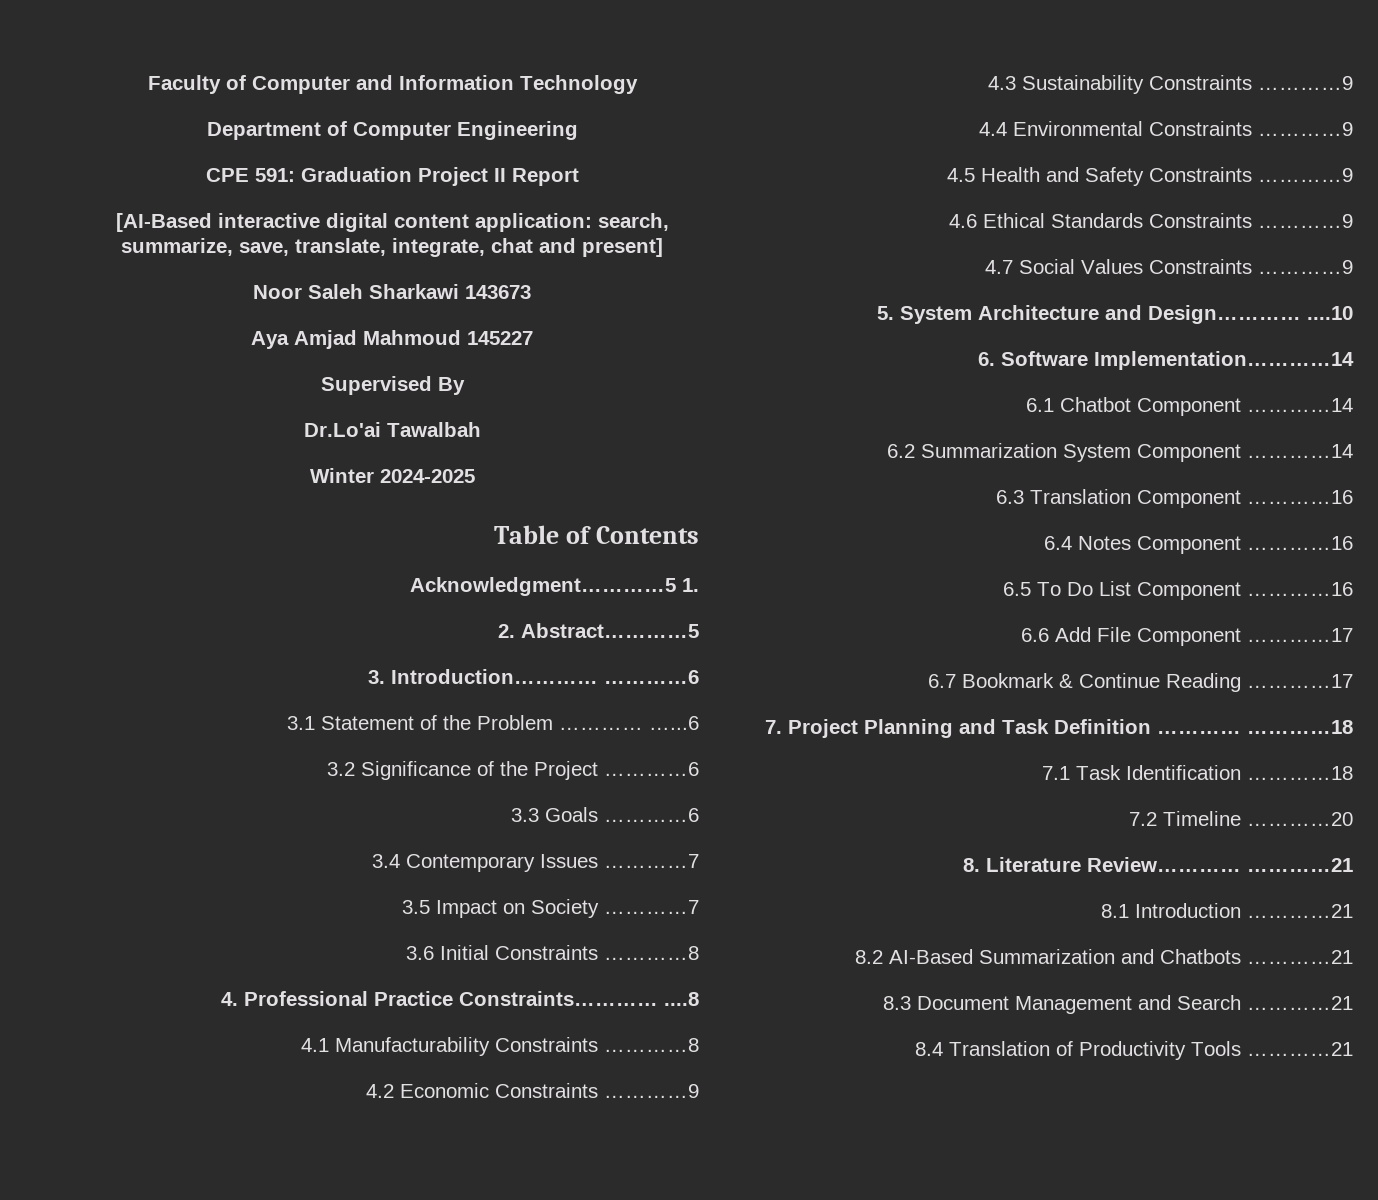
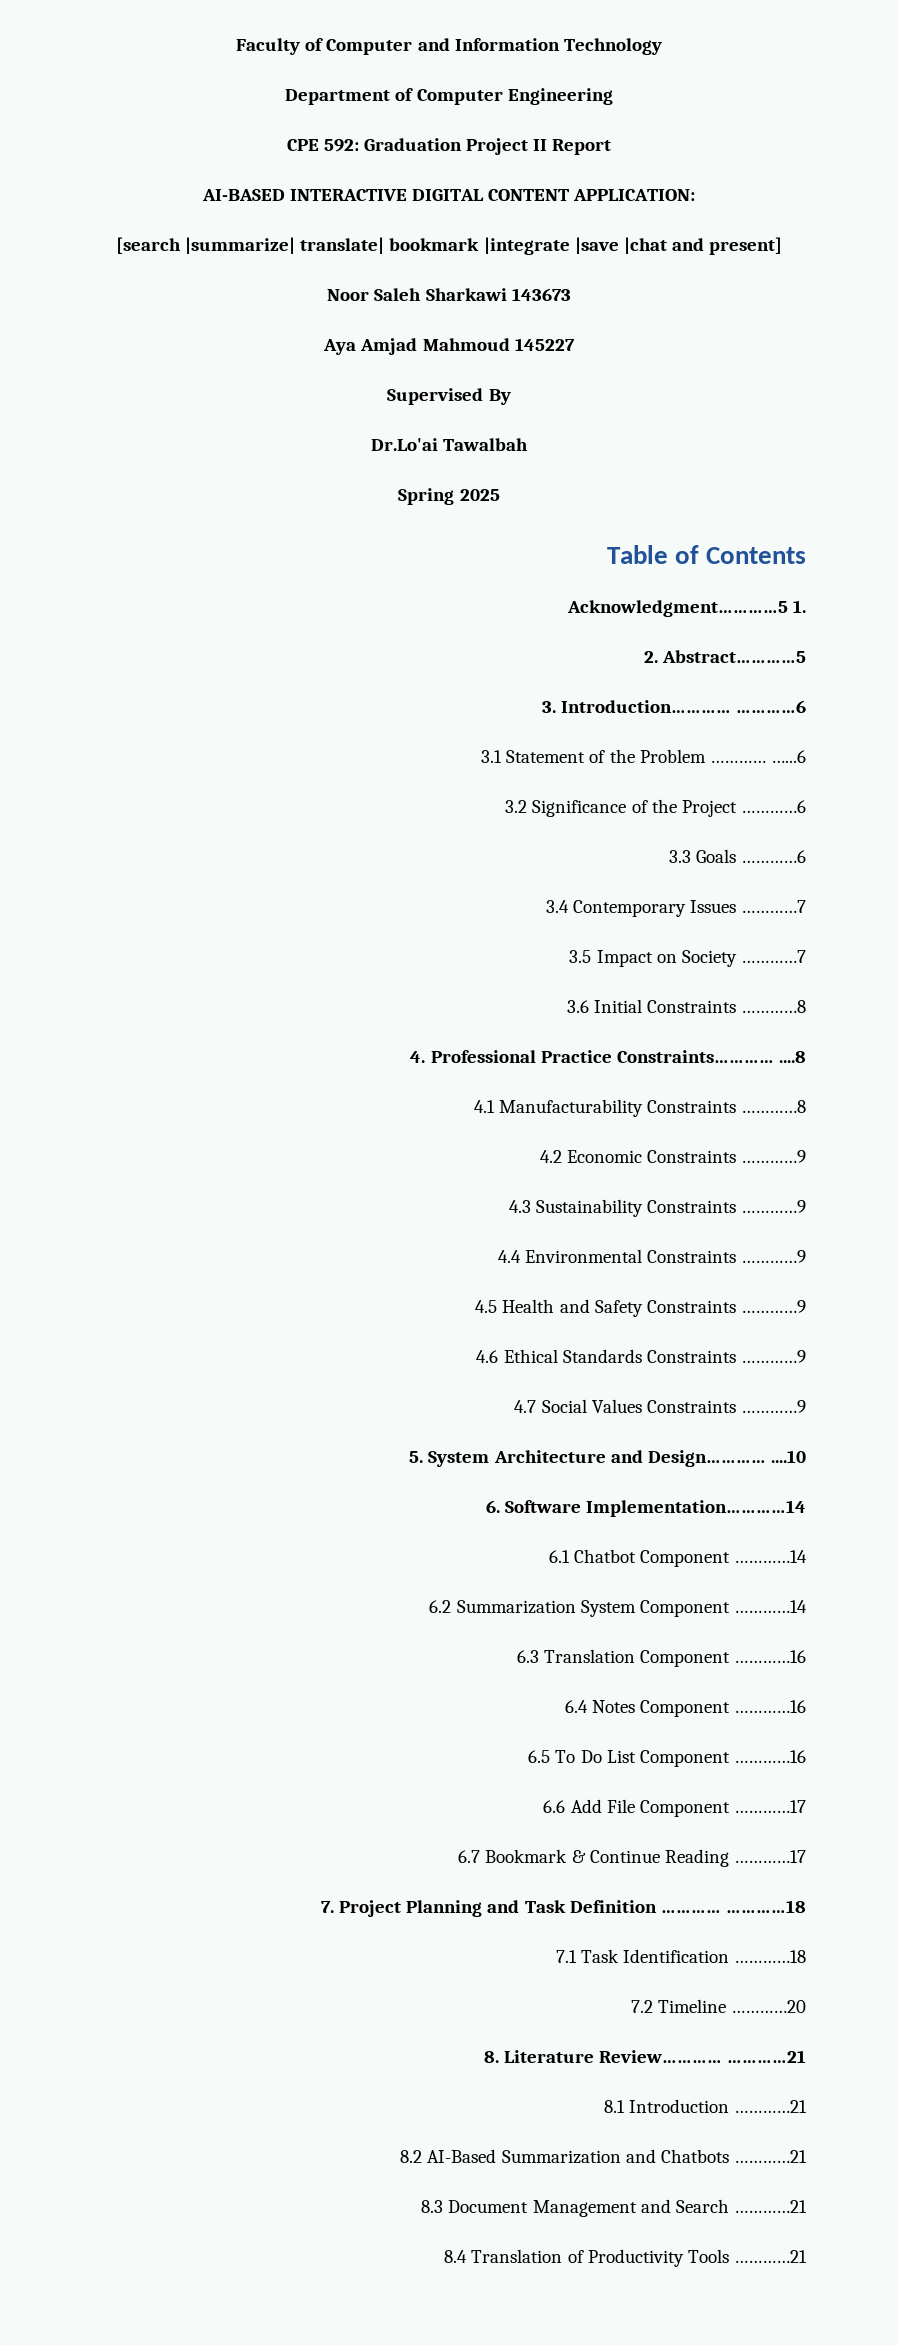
[254,168,295,182] 591: -> [323,139,359,152] 592:
[115,213,669,232] [121,238,533,257] [AI-Based interactive digital content application: search, summarize, save, translate, integrate, chat -> [201,189,696,201] [115,237,667,255] AI-BASED INTERACTIVE DIGITAL CONTENT APPLICATION: // [search |summarize| translate| bookmark |integrate |save |chat
[309,468,475,483] Winter 2024-2025 -> [398,488,500,505] Spring 2025

